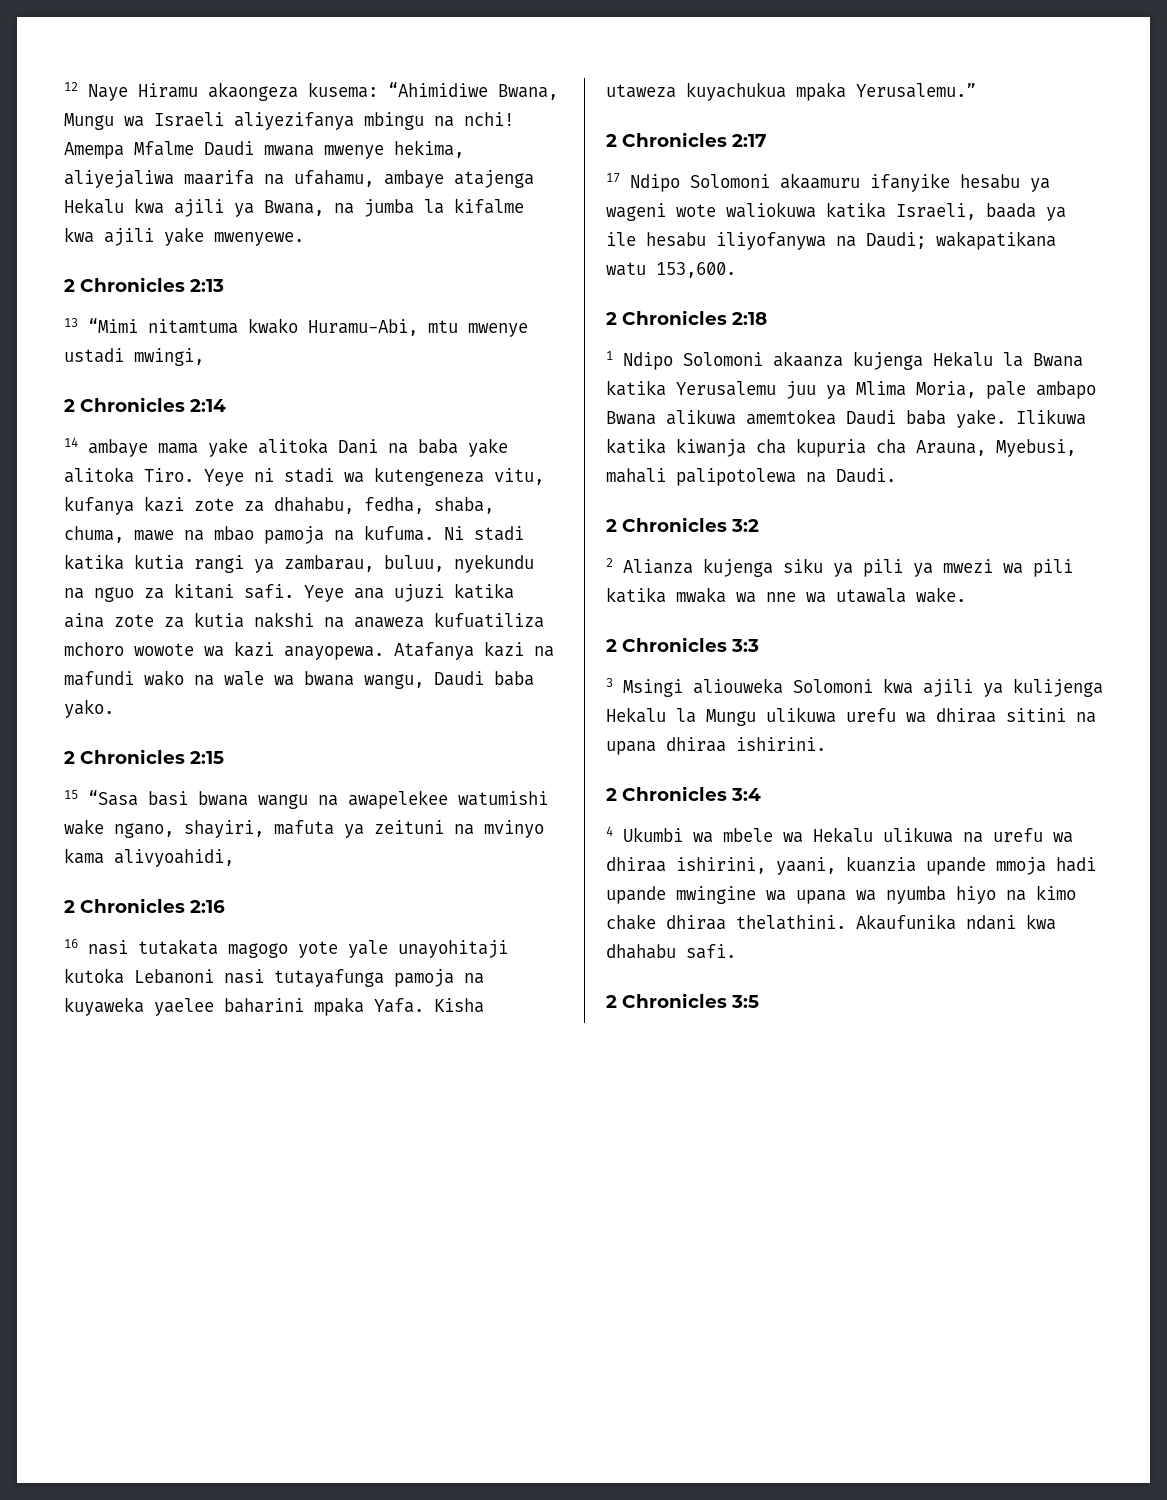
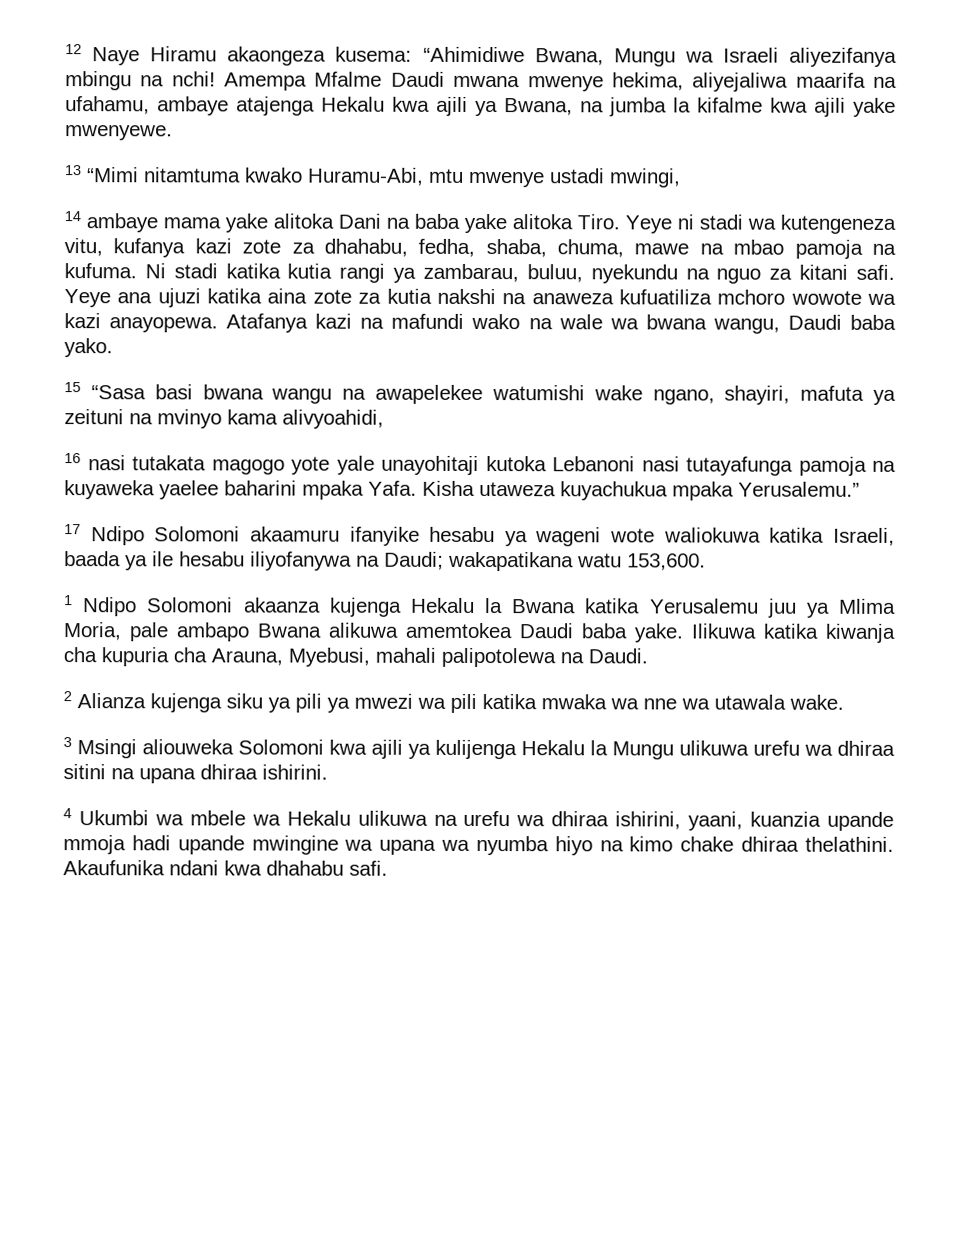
[64,277,224,292] // 2 Chronicles 2:13 -> (173, 133) none
[64,397,226,412] // 2 Chronicles 2:14 -> (681, 178) none
[64,749,224,764] // 2 Chronicles 2:15 -> (113, 348) none
[64,898,225,913] // 2 Chronicles 2:16 -> (384, 419) none
[606,132,766,147] // 2 Chronicles 2:17 -> (860, 489) none
[606,310,767,325] // 2 Chronicles 2:18 -> (706, 562) none
[606,517,759,532] // 2 Chronicles 3:2 -> (648, 656) none
[606,637,759,652] // 2 Chronicles 3:3 -> (844, 702) none
[606,786,761,801] // 2 Chronicles 3:4 -> (328, 772) none
[606,993,759,1008] // 2 Chronicles 3:5 -> (388, 868) none

